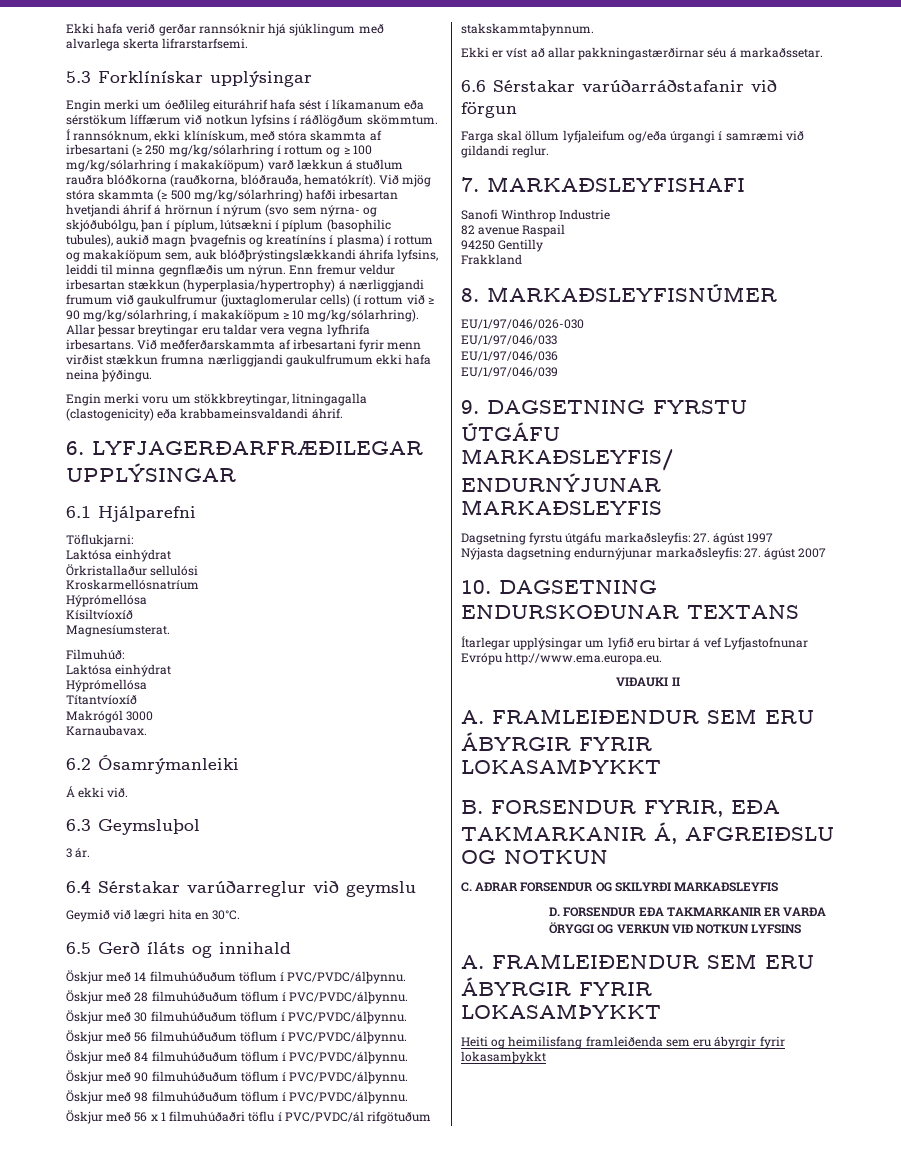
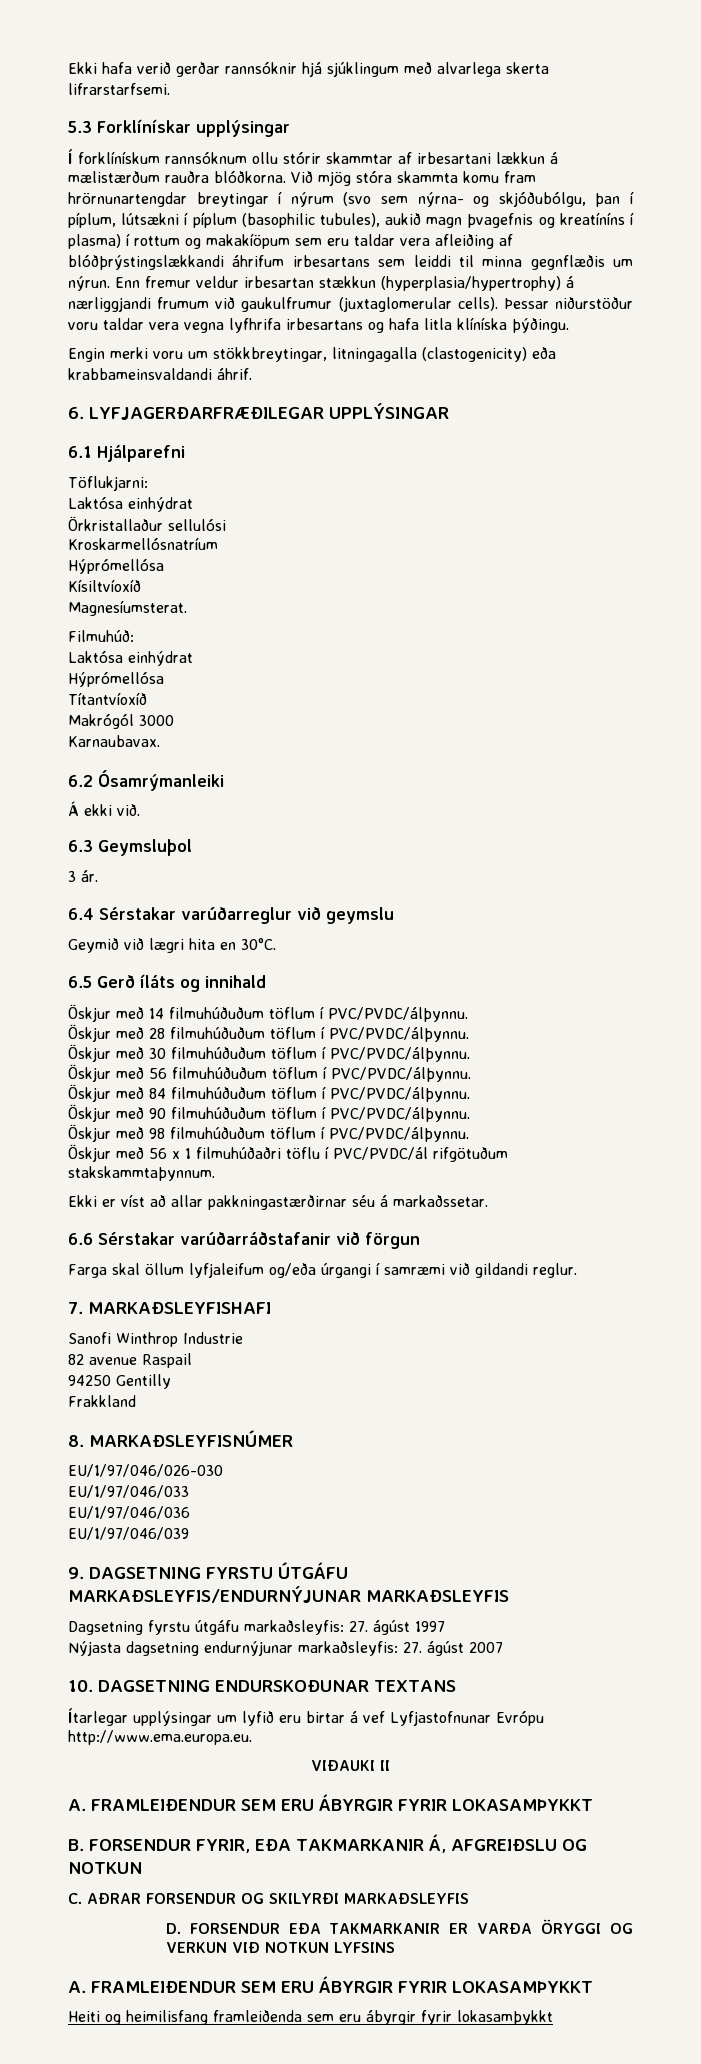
[66,99,425,112] [66,114,438,127] [66,129,382,142] [66,144,372,157] [66,159,404,172] [66,174,432,187] [66,189,399,202] [66,204,213,217] Engin merki um óeðlileg eituráhrif hafa sést í líkamanum eða sérstökum líffærum við notkun lyfsins í ráðlögðum skömmtum. Í rannsóknum, ekki klínískum, með stóra skammta af irbesartani (≥ 250 mg/kg/sólarhring í rottum og ≥ 100 mg/kg/sólarhring í makakíöpum) varð lækkun á stuðlum rauðra blóðkorna (rauðkorna, blóðrauða, hematókrít). Við mjög stóra skammta (≥ 500 mg/kg/sólarhring) hafði irbesartan hvetjandi áhrif á hrörnun -> [68,149,558,164] [68,170,536,186] [68,192,269,207] Í forklínískum rannsóknum ollu stórir skammtar af irbesartani lækkun á mælistærðum rauðra blóðkorna. Við mjög stóra skammta komu fram hrörnunartengdar breytingar
[165,249,439,262] sem, auk blóðþrýstingslækkandi áhrifa lyfsins, -> [295,234,513,249] [68,254,406,270] sem eru taldar vera afleiðing af blóðþrýstingslækkandi áhrifum irbesartans sem
[319,294,434,307] [66,309,420,322] [66,324,370,337] [66,339,422,352] [66,354,432,367] [66,369,99,380] cells) (í rottum við ≥ 90 mg/kg/sólarhring, í makakíöpum ≥ 10 mg/kg/sólarhring). Allar þessar breytingar eru taldar vera vegna lyfhrifa irbesartans. Við meðferðarskammta af irbesartani fyrir menn virðist stækkun frumna nærliggjandi gaukulfrumum ekki hafa neina -> [457,297,634,311] [68,317,507,333] cells). Þessar niðurstöður voru taldar vera vegna lyfhrifa irbesartans og hafa litla klíníska

